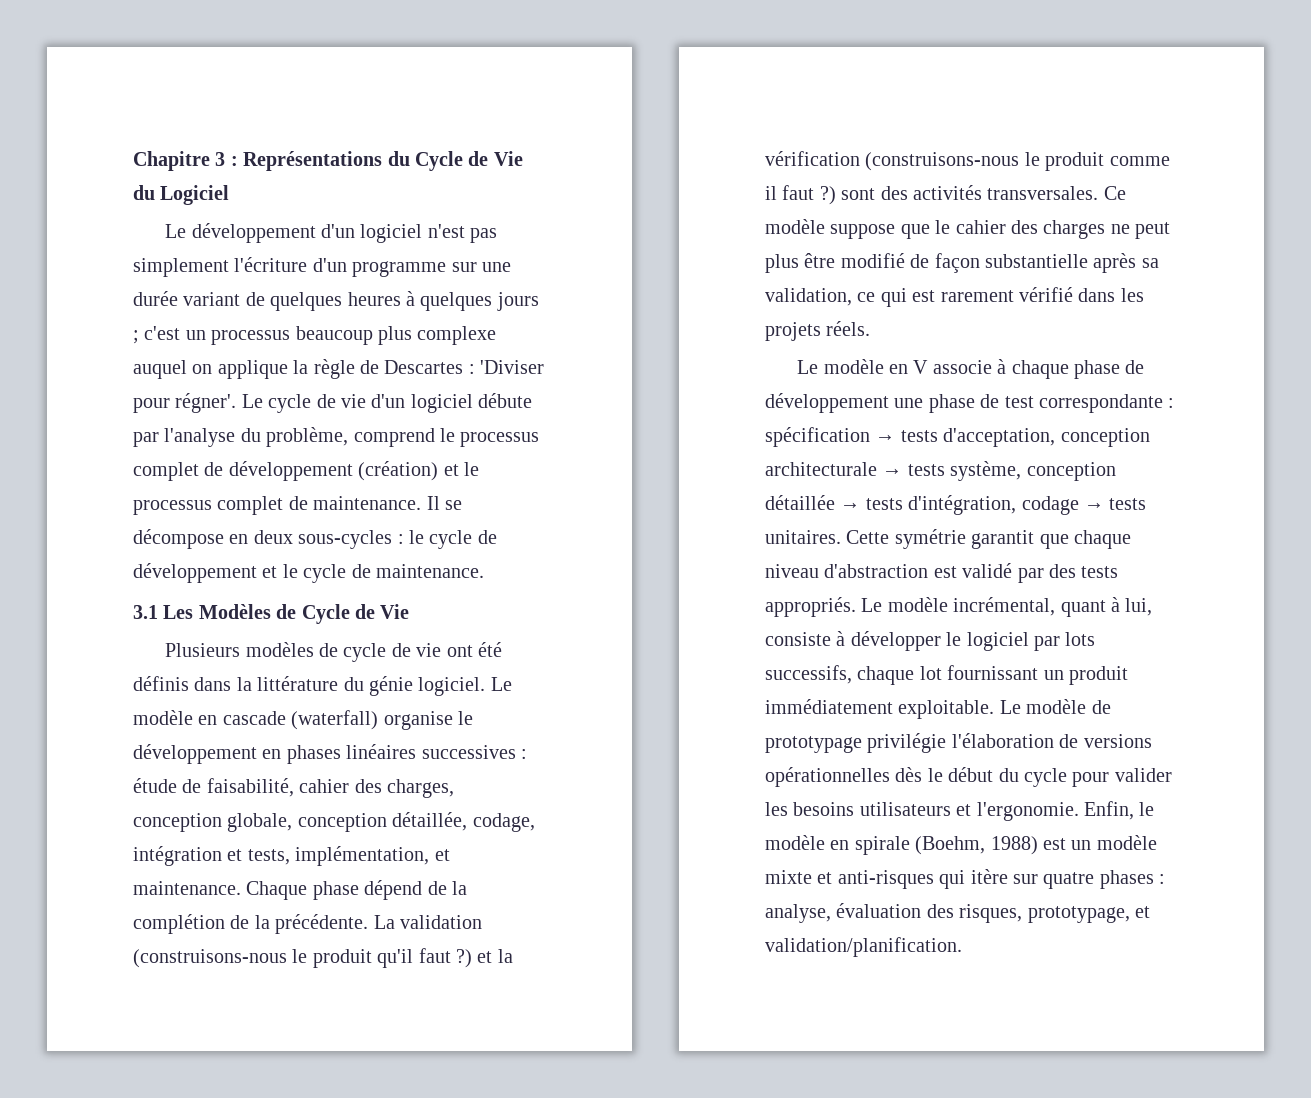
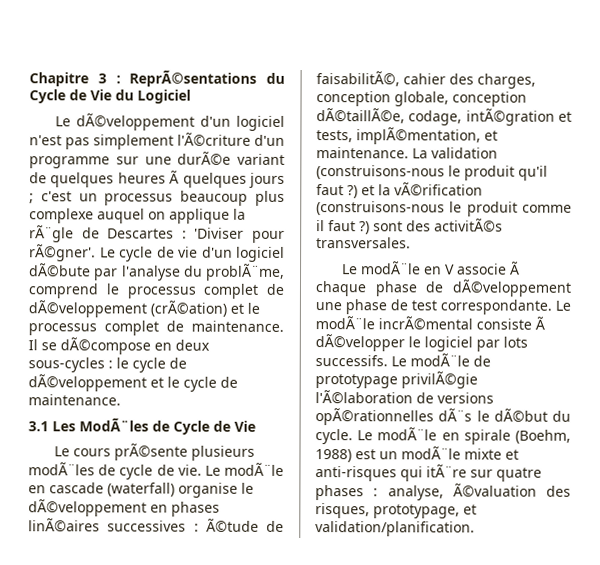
[243,151,383,171] Représentations -> [129,70,258,87] ReprÃ©sentations
[191,223,316,243] développement -> [75,113,195,131] dÃ©veloppement
[234,257,308,272] l'écriture -> [177,132,251,147] l'Ã©criture
[133,291,178,306] durée -> [177,151,232,166] durÃ©e
[406,291,415,306] à -> [169,170,180,184] Ã
[313,359,355,379] règle -> [29,225,74,243] rÃ¨gle
[175,393,237,413] régner'. -> [29,244,96,262] rÃ©gner'.
[478,393,533,408] débute -> [29,263,91,278] dÃ©bute
[266,427,349,447] problème, -> [206,263,285,281] problÃ¨me,
[228,461,439,481] développement (création) -> [28,300,227,318] dÃ©veloppement (crÃ©ation)
[133,529,224,549] décompose -> [60,337,151,355] dÃ©compose
[133,563,257,583] développement -> [28,374,147,392] dÃ©veloppement
[198,604,271,619] Modèles -> [79,418,149,432] ModÃ¨les
[165,642,503,662] [133,676,512,696] [133,710,193,725] Plusieurs modèles de cycle de vie ont été définis dans la littérature du génie logiciel. Le modèle -> [53,443,255,461] [28,462,284,480] Le cours prÃ©sente plusieurs modÃ¨les de cycle de vie. Le modÃ¨le
[133,744,257,764] développement -> [28,499,147,517] dÃ©veloppement
[346,744,417,759] linéaires -> [28,518,100,533] linÃ©aires
[133,778,294,797] étude de faisabilité, -> [205,518,284,533] [316,71,400,87] Ã©tude de faisabilitÃ©,
[392,812,535,832] [133,846,222,866] détaillée, codage, intégration -> [316,108,555,126] dÃ©taillÃ©e, codage, intÃ©gration
[295,846,430,866] implémentation, -> [356,127,481,145] implÃ©mentation,
[246,880,467,900] [133,914,369,934] Chaque phase dépend de la complétion de la précédente. -> (409, 153) none
[765,151,860,166] vérification -> [394,182,483,197] vÃ©rification
[913,185,982,200] activités -> [434,218,503,233] activitÃ©s
[1103,186,1126,200] [765,219,1171,239] [765,253,1159,273] [765,287,1144,307] [765,321,871,341] [797,359,884,374] Ce modèle suppose que le cahier des charges ne peut plus être modifié de façon substantielle après sa validation, ce qui est rarement vérifié dans les projets réels. // Le modèle -> [341,261,421,275] // Le modÃ¨le
[997,359,1007,374] à -> [509,261,520,275] Ã
[765,393,889,413] développement -> [452,279,572,297] dÃ©veloppement
[1039,394,1175,413] [765,427,1150,447] [765,461,1116,481] [765,495,1147,515] [765,529,1131,549] [765,563,1119,583] [765,597,1153,617] [765,631,1096,651] [765,665,1128,685] [765,699,1111,719] [765,733,1152,753] [765,767,1172,787] [765,801,1155,821] [765,835,825,850] correspondante : spécification → tests d'acceptation, conception architecturale → tests système, conception détaillée → tests d'intégration, codage → tests unitaires. Cette symétrie garantit que chaque niveau d'abstraction est validé par des tests appropriés. Le modèle incrémental, quant à lui, consiste à développer le logiciel par lots successifs, chaque lot fournissant un produit immédiatement exploitable. Le modèle de prototypage privilégie l'élaboration de versions opérationnelles dès le début du cycle pour valider les besoins utilisateurs et l'ergonomie. Enfin, le modèle -> [440,299,571,315] [315,316,545,331] [315,334,528,352] [315,353,491,367] [315,371,478,389] [315,390,494,405] [315,408,571,426] [315,427,438,445] correspondante. Le modÃ¨le incrÃ©mental consiste Ã dÃ©velopper le logiciel par lots successifs. Le modÃ¨le de prototypage privilÃ©gie l'Ã©laboration de versions opÃ©rationnelles dÃ¨s le dÃ©but du cycle. Le modÃ¨le
[1096,835,1157,850] modèle -> [401,446,461,460] modÃ¨le
[970,869,1008,884] itère -> [426,464,467,478] itÃ¨re
[836,903,922,918] évaluation -> [452,483,537,498] Ã©valuation

